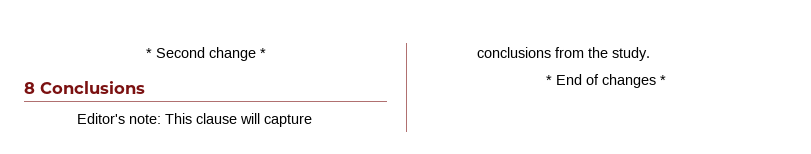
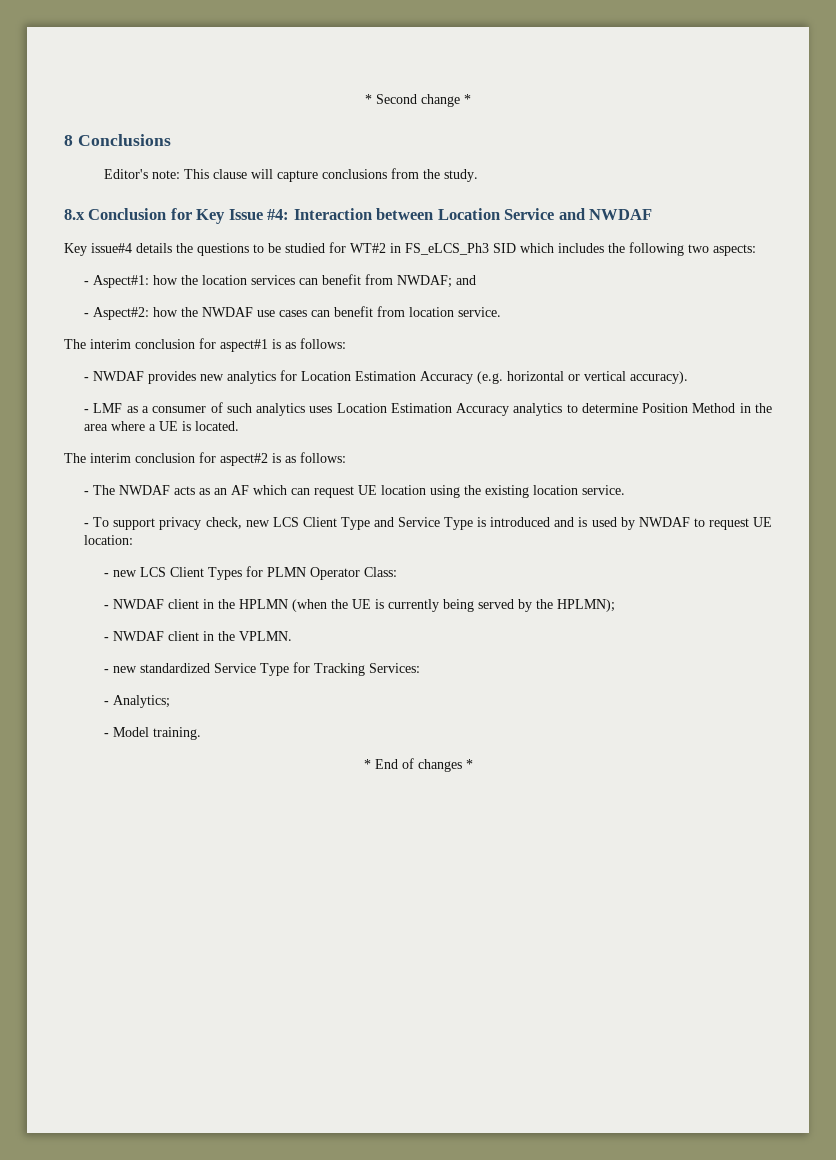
(650, 54) none -> [64,208,653,224] [64,242,756,256] [84,274,477,288] [84,306,502,320] [64,338,346,352] [84,370,689,384] [84,402,773,416] [84,421,240,431] [64,452,346,466] [84,485,626,498] [84,517,772,530] [84,535,134,545] [104,566,398,580] [104,599,616,612] [104,631,293,641] [104,662,421,676] [104,695,171,708] [104,727,202,740] // 8.x Conclusion for Key Issue #4: Interaction between Location Service and NWDAF // Key issue#4 details the questions to be studied for WT#2 in FS_eLCS_Ph3 SID which includes the following two aspects: // - Aspect#1: how the location services can benefit from NWDAF; and // - Aspect#2: how the NWDAF use cases can benefit from location service. // The interim conclusion for aspect#1 is as follows: // - NWDAF provides new analytics for Location Estimation Accuracy (e.g. horizontal or vertical accuracy). // - LMF as a consumer of such analytics uses Location Estimation Accuracy analytics to determine Position Method in the area where a UE is located. // The interim conclusion for aspect#2 is as follows: // - The NWDAF acts as an AF which can request UE location using the existing location service. // - To support privacy check, new LCS Client Type and Service Type is introduced and is used by NWDAF to request UE location: // - new LCS Client Types for PLMN Operator Class: // - NWDAF client in the HPLMN (when the UE is currently being served by the HPLMN); // - NWDAF client in the VPLMN. // - new standardized Service Type for Tracking Services: // - Analytics; // - Model training.

